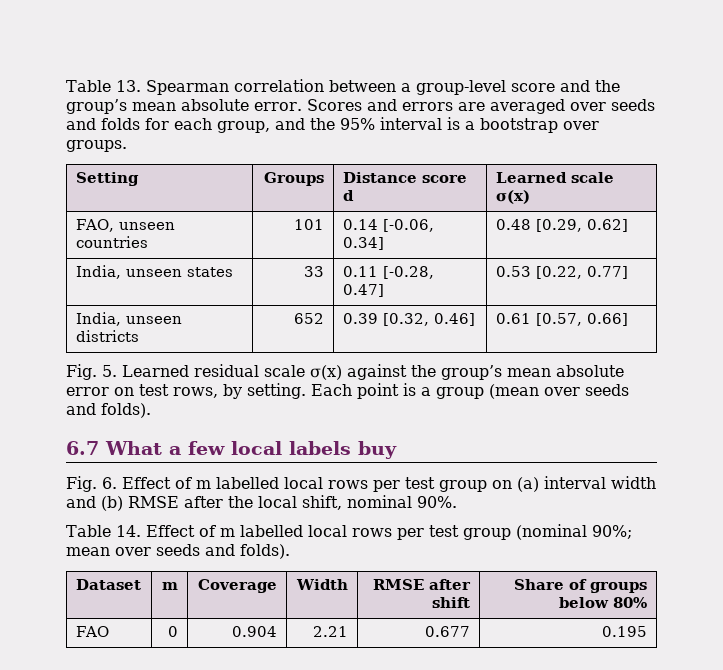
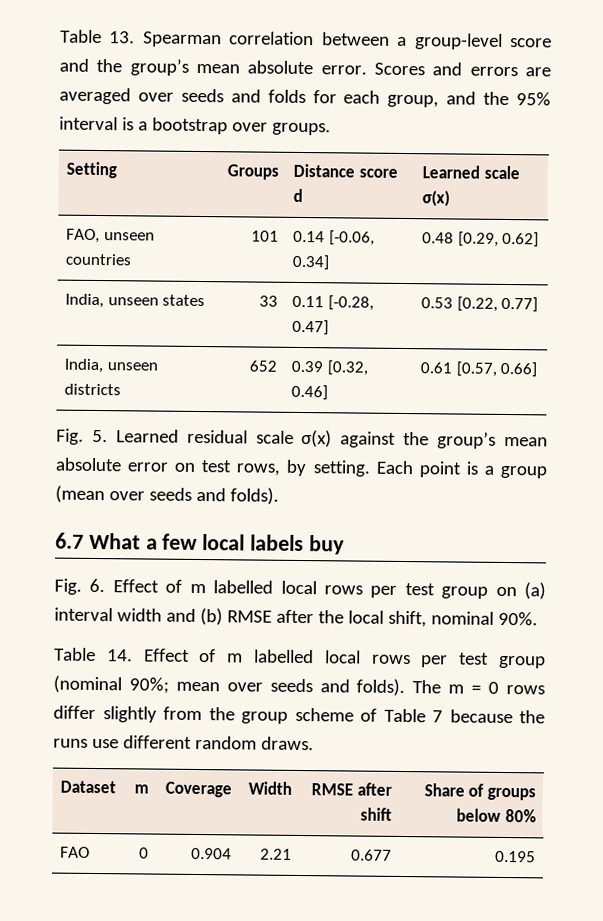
(290, 551) none -> [412,680,546,695] [53,705,545,724] [53,735,314,751] The m = 0 rows differ slightly from the group scheme of Table 7 because the runs use different random draws.

